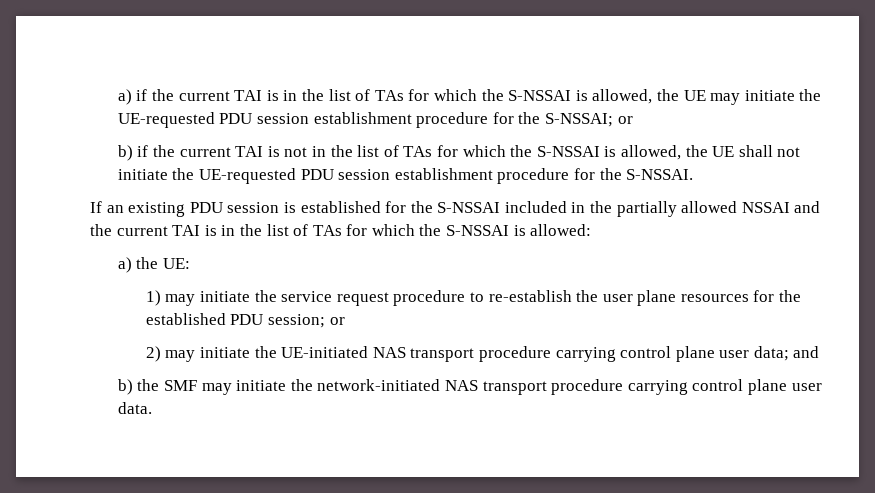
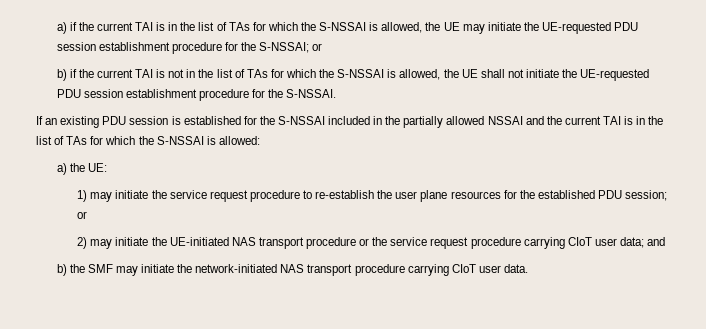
[555,346,715,362] carrying control plane -> [359,237,592,249] or the service request procedure carrying CIoT
[692,379,787,395] control plane -> [451,264,476,273] CIoT

